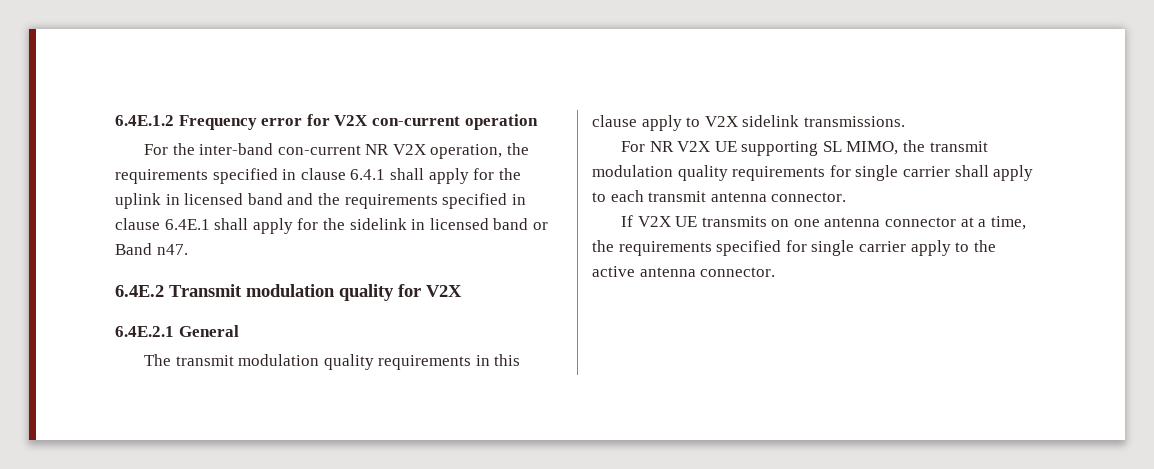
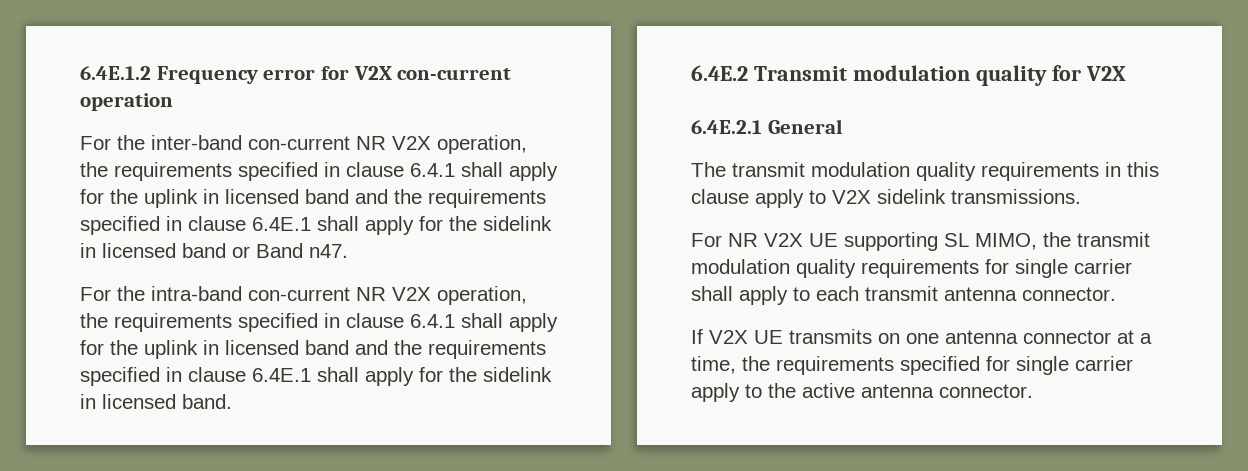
(188, 249) none -> [80,286,527,305] [80,313,558,332] [80,340,546,359] [80,367,552,386] [80,394,232,409] // For the intra-band con-current NR V2X operation, the requirements specified in clause 6.4.1 shall apply for the uplink in licensed band and the requirements specified in clause 6.4E.1 shall apply for the sidelink in licensed band.

